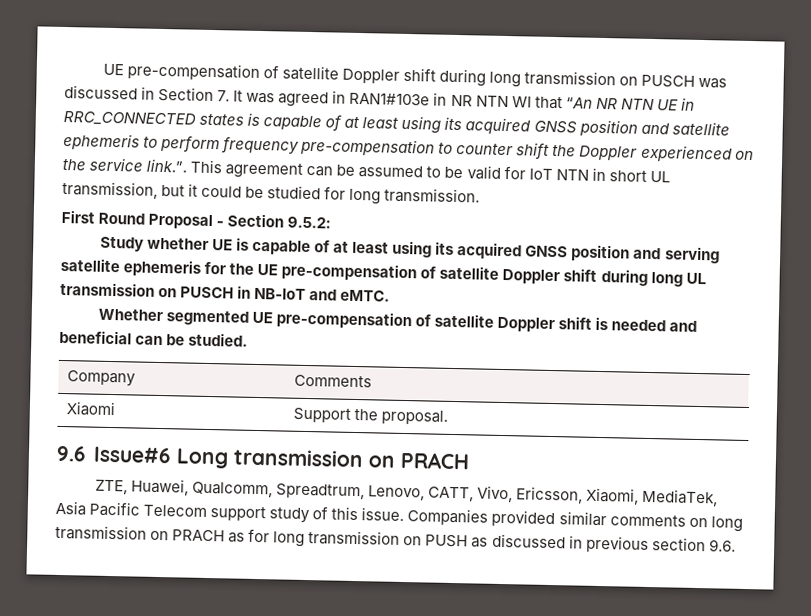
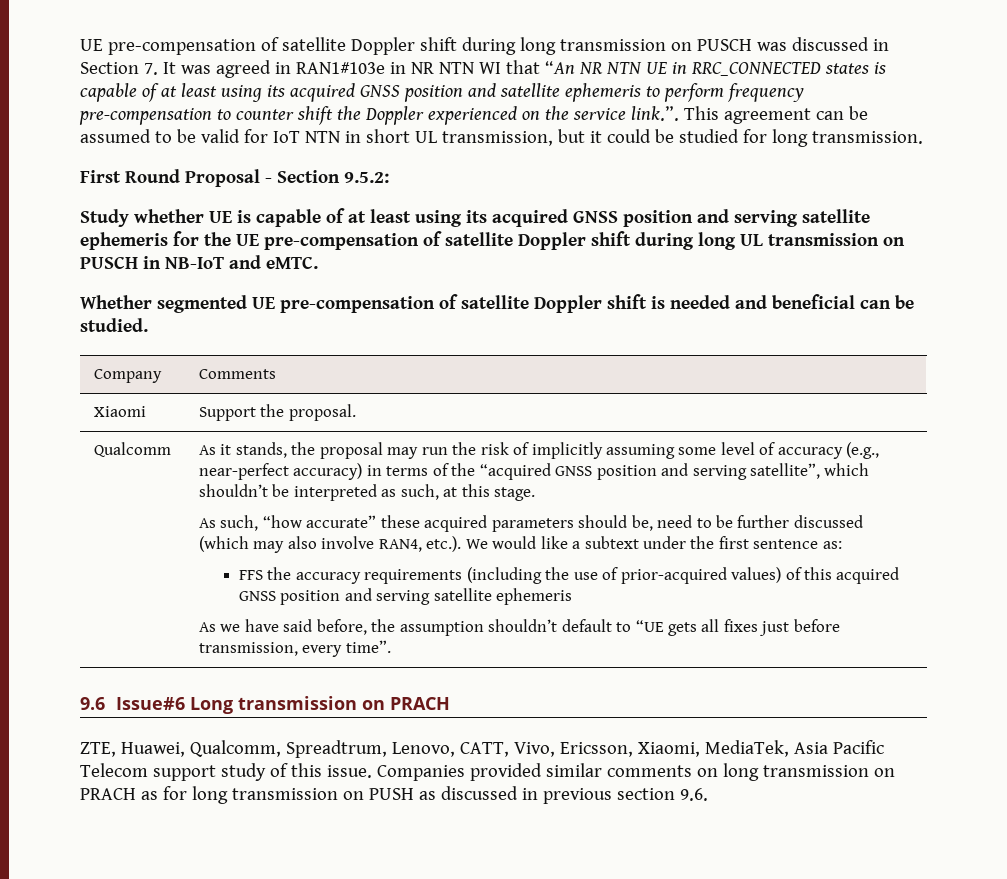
(449, 417) none -> [93,442,171,457] [198,442,880,459] [198,463,870,480] [198,484,536,501] [198,515,863,532] [198,536,842,553] [239,567,900,584] [239,588,573,605] [198,619,840,636] [198,640,391,657] // Qualcomm | As it stands, the proposal may run the risk of implicitly assuming some level of accuracy (e.g., near-perfect accuracy) in terms of the “acquired GNSS position and serving satellite”, which shouldn’t be interpreted as such, at this stage. // As such, “how accurate” these acquired parameters should be, need to be further discussed (which may also involve RAN4, etc.). We would like a subtext under the first sentence as: // FFS the accuracy requirements (including the use of prior-acquired values) of this acquired GNSS position and serving satellite ephemeris // As we have said before, the assumption shouldn’t default to “UE gets all fixes just before transmission, every time”.

